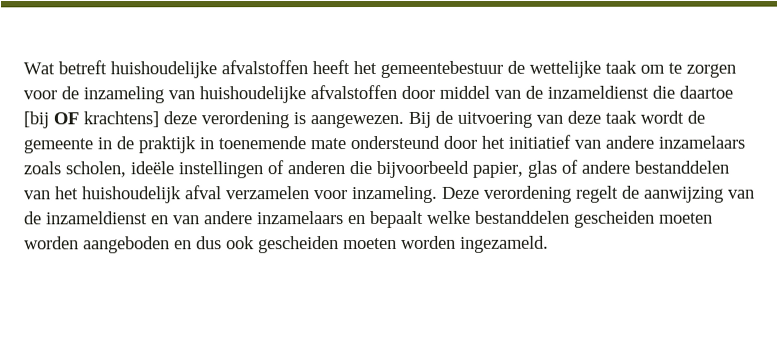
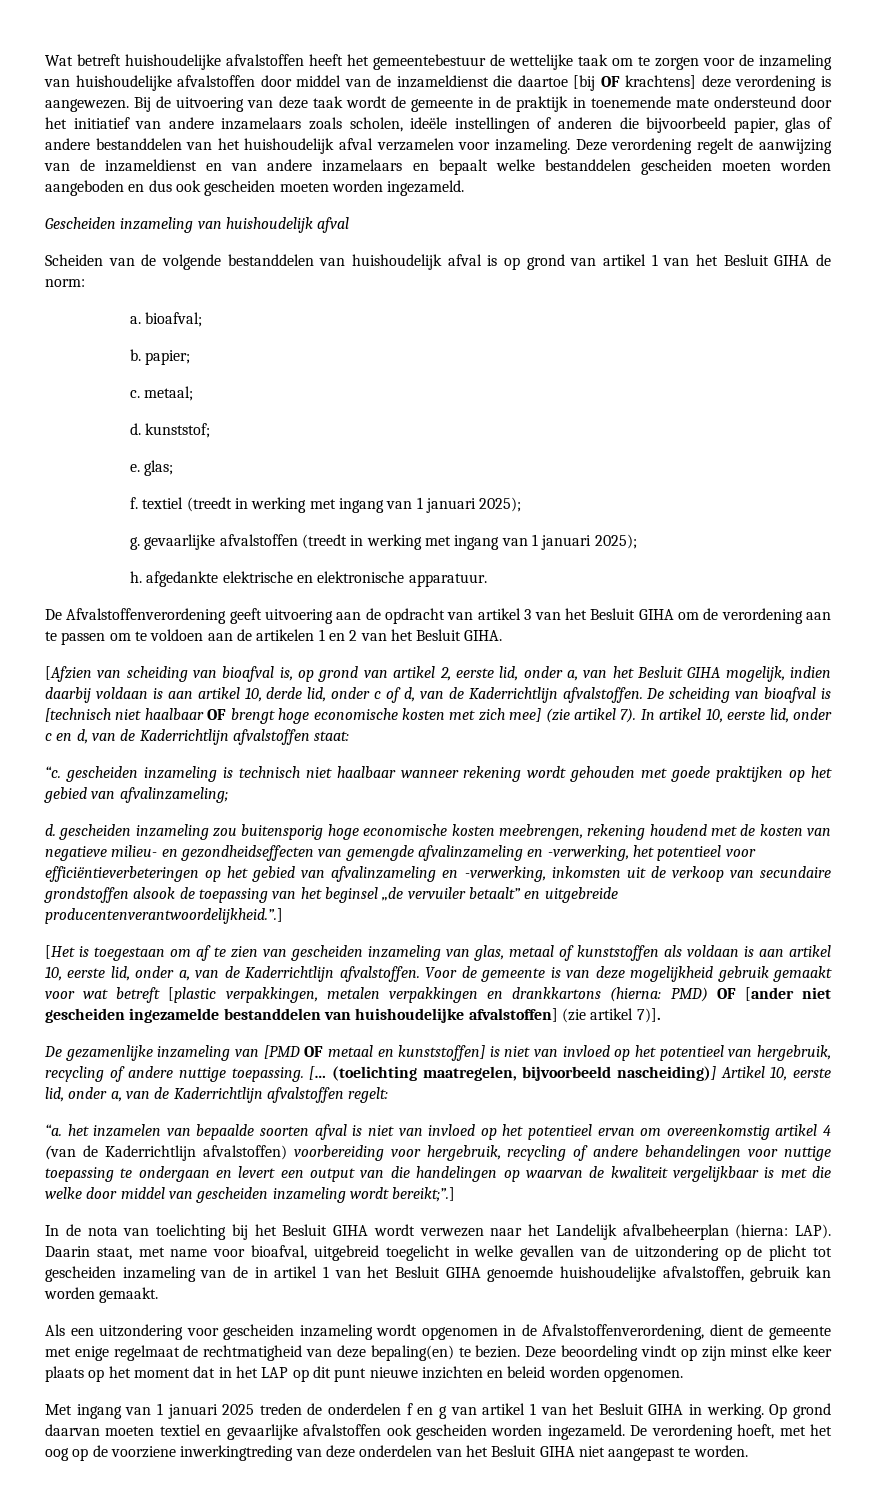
(549, 244) none -> [45,217,350,233] [45,254,831,270] [45,279,85,287] [130,312,203,327] [130,349,191,365] [130,386,194,401] [130,423,211,438] [130,460,174,476] [130,497,522,513] [130,534,637,550] [130,571,487,587] [45,608,832,624] [45,629,503,645] [45,666,832,682] [45,687,831,703] [45,708,833,724] [45,729,350,745] [45,766,833,782] [44,787,228,803] [45,824,832,840] [45,845,756,861] [45,866,832,882] [44,887,618,903] [45,908,283,924] [45,945,831,961] [45,966,833,982] [45,987,832,1003] [45,1008,661,1023] [44,1045,831,1061] [45,1066,831,1082] [45,1087,389,1103] [45,1124,831,1140] [45,1145,831,1161] [45,1166,832,1182] [45,1187,456,1203] [45,1224,831,1240] [45,1245,833,1261] [45,1266,831,1282] [44,1287,159,1303] [45,1324,832,1340] [45,1345,833,1361] [45,1366,684,1382] [45,1403,831,1419] [45,1424,833,1440] [45,1445,748,1461] // Gescheiden inzameling van huishoudelijk afval // Scheiden van de volgende bestanddelen van huishoudelijk afval is op grond van artikel 1 van het Besluit GIHA de norm: // a. bioafval; // b. papier; // c. metaal; // d. kunststof; // e. glas; // f. textiel (treedt in werking met ingang van 1 januari 2025); // g. gevaarlijke afvalstoffen (treedt in werking met ingang van 1 januari 2025); // h. afgedankte elektrische en elektronische apparatuur. // De Afvalstoffenverordening geeft uitvoering aan de opdracht van artikel 3 van het Besluit GIHA om de verordening aan te passen om te voldoen aan de artikelen 1 en 2 van het Besluit GIHA. // [Afzien van scheiding van bioafval is, op grond van artikel 2, eerste lid, onder a, van het Besluit GIHA mogelijk, indien daarbij voldaan is aan artikel 10, derde lid, onder c of d, van de Kaderrichtlijn afvalstoffen. De scheiding van bioafval is [technisch niet haalbaar OF brengt hoge economische kosten met zich mee] (zie artikel 7). In artikel 10, eerste lid, onder c en d, van de Kaderrichtlijn afvalstoffen staat: // “c. gescheiden inzameling is technisch niet haalbaar wanneer rekening wordt gehouden met goede praktijken op het gebied van afvalinzameling; // d. gescheiden inzameling zou buitensporig hoge economische kosten meebrengen, rekening houdend met de kosten van negatieve milieu- en gezondheidseffecten van gemengde afvalinzameling en -verwerking, het potentieel voor efficiëntieverbeteringen op het gebied van afvalinzameling en -verwerking, inkomsten uit de verkoop van secundaire grondstoffen alsook de toepassing van het beginsel „de vervuiler betaalt” en uitgebreide producentenverantwoordelijkheid.”.] // [Het is toegestaan om af te zien van gescheiden inzameling van glas, metaal of kunststoffen als voldaan is aan artikel 10, eerste lid, onder a, van de Kaderrichtlijn afvalstoffen. Voor de gemeente is van deze mogelijkheid gebruik gemaakt voor wat betreft [plastic verpakkingen, metalen verpakkingen en drankkartons (hierna: PMD) OF [ander niet gescheiden ingezamelde bestanddelen van huishoudelijke afvalstoffen] (zie artikel 7)]. // De gezamenlijke inzameling van [PMD OF metaal en kunststoffen] is niet van invloed op het potentieel van hergebruik, recycling of andere nuttige toepassing. [… (toelichting maatregelen, bijvoorbeeld nascheiding)] Artikel 10, eerste lid, onder a, van de Kaderrichtlijn afvalstoffen regelt: // “a. het inzamelen van bepaalde soorten afval is niet van invloed op het potentieel ervan om overeenkomstig artikel 4 (van de Kaderrichtlijn afvalstoffen) voorbereiding voor hergebruik, recycling of andere behandelingen voor nuttige toepassing te ondergaan en levert een output van die handelingen op waarvan de kwaliteit vergelijkbaar is met die welke door middel van gescheiden inzameling wordt bereikt;”.] // In de nota van toelichting bij het Besluit GIHA wordt verwezen naar het Landelijk afvalbeheerplan (hierna: LAP). Daarin staat, met name voor bioafval, uitgebreid toegelicht in welke gevallen van de uitzondering op de plicht tot gescheiden inzameling van de in artikel 1 van het Besluit GIHA genoemde huishoudelijke afvalstoffen, gebruik kan worden gemaakt. // Als een uitzondering voor gescheiden inzameling wordt opgenomen in de Afvalstoffenverordening, dient de gemeente met enige regelmaat de rechtmatigheid van deze bepaling(en) te bezien. Deze beoordeling vindt op zijn minst elke keer plaats op het moment dat in het LAP op dit punt nieuwe inzichten en beleid worden opgenomen. // Met ingang van 1 januari 2025 treden de onderdelen f en g van artikel 1 van het Besluit GIHA in werking. Op grond daarvan moeten textiel en gevaarlijke afvalstoffen ook gescheiden worden ingezameld. De verordening hoeft, met het oog op de voorziene inwerkingtreding van deze onderdelen van het Besluit GIHA niet aangepast te worden.

